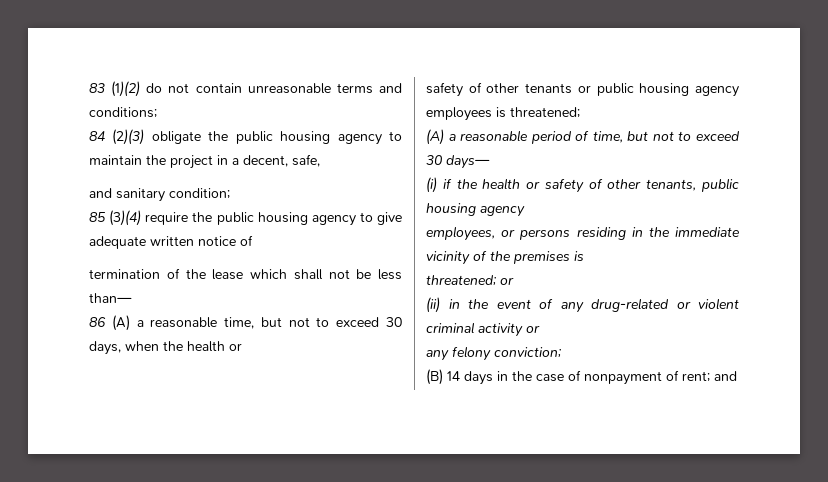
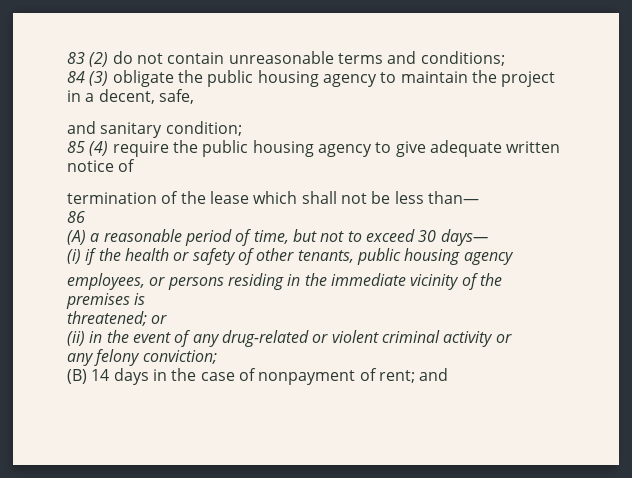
[111,81,141,97] (1)(2) -> [89,52,109,67] (2)
[112,129,145,145] (2)(3) -> [89,71,109,86] (3)
[109,210,142,226] (3)(4) -> [89,141,109,156] (4)
[111,315,402,331] [89,341,242,355] [426,82,739,97] [426,107,580,121] (A) a reasonable time, but not to exceed 30 days, when the health or // safety of other tenants or public housing agency employees is threatened; -> (85, 217) none

